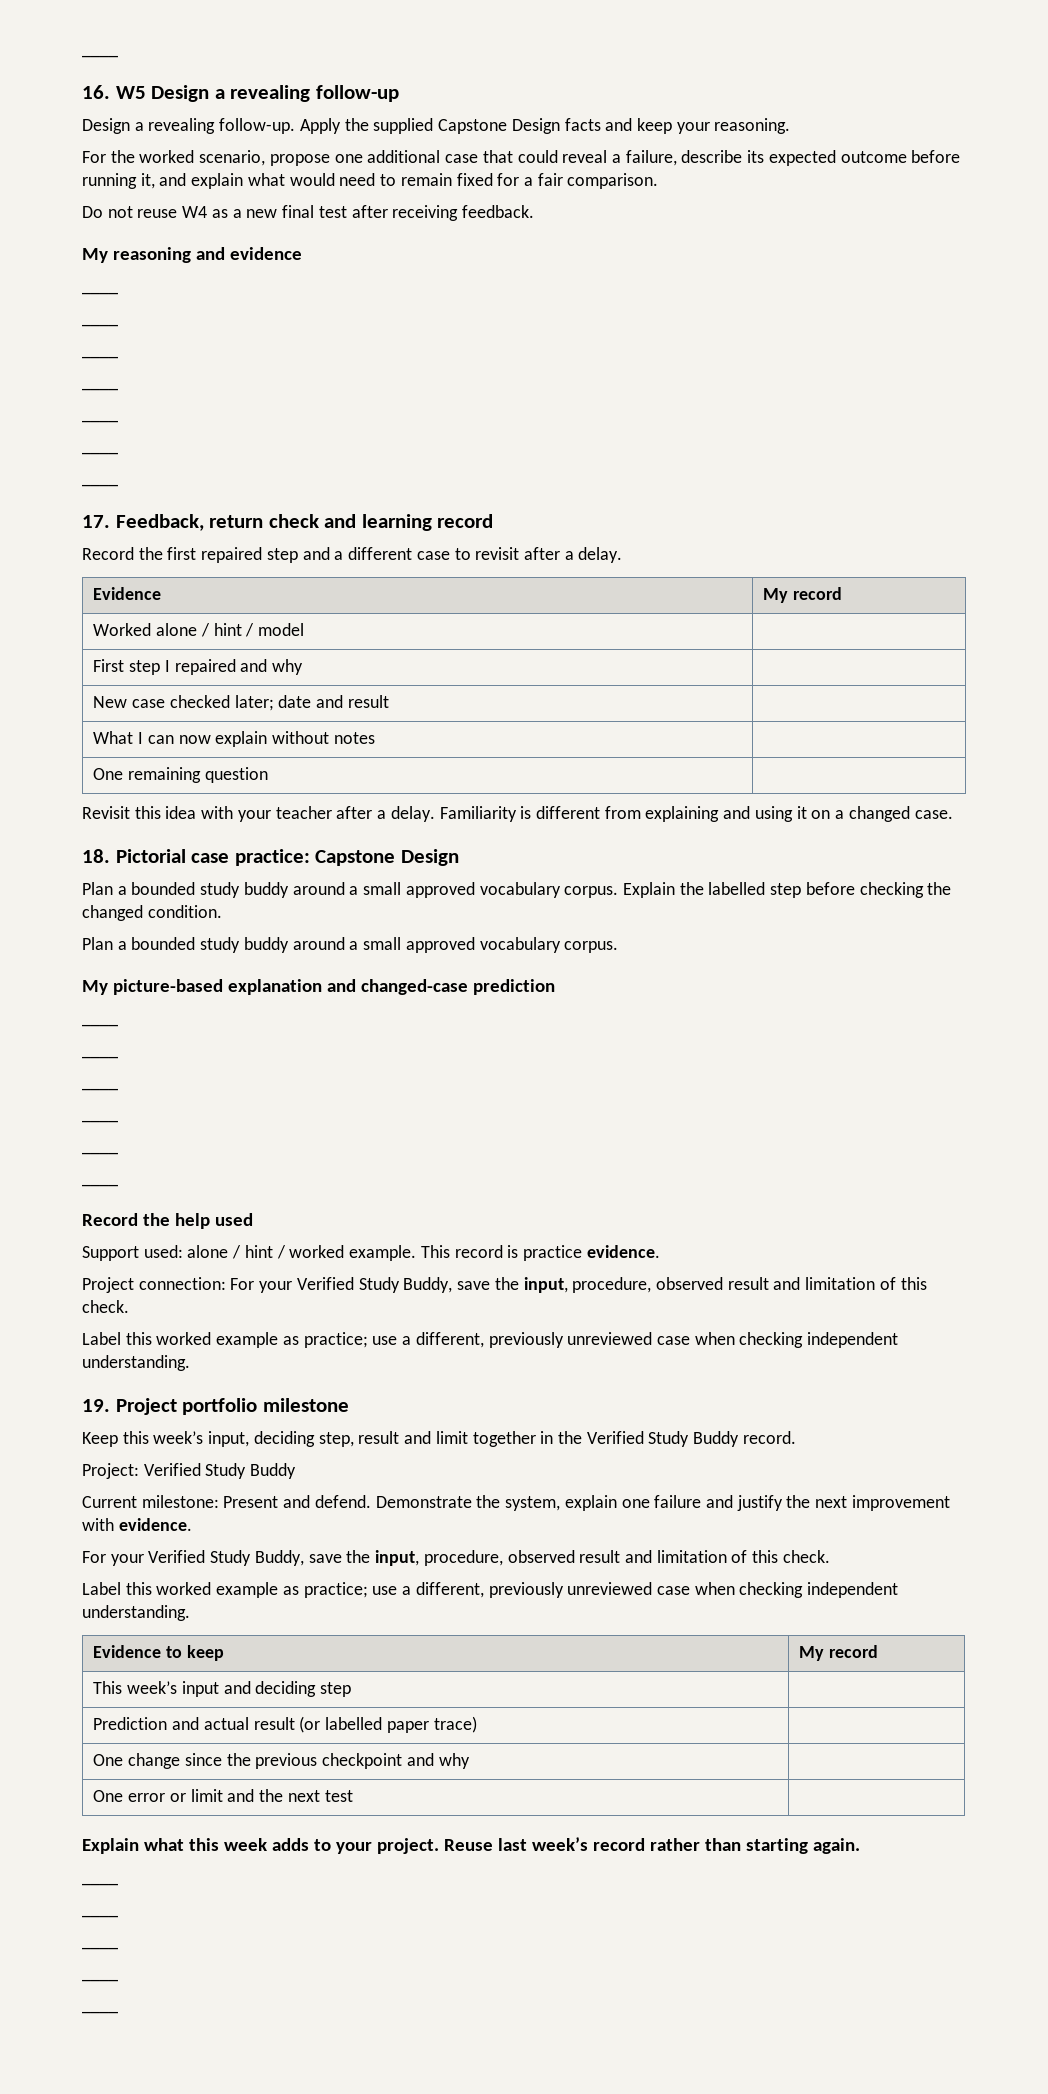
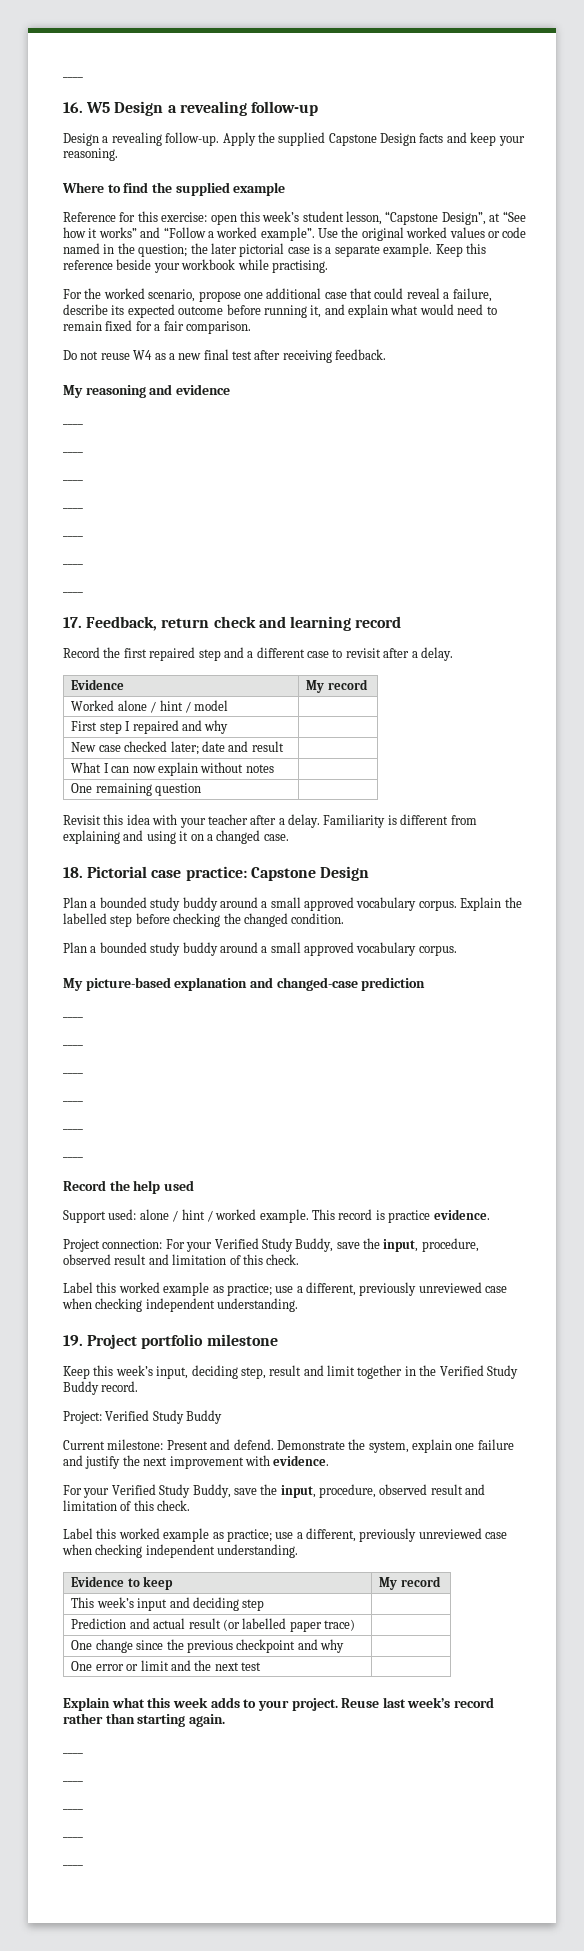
(791, 126) none -> [62,182,286,196] [63,211,526,225] [63,227,527,241] [63,243,486,257] [63,259,328,273] // Where to find the supplied example // Reference for this exercise: open this week’s student lesson, “Capstone Design”, at “See how it works” and “Follow a worked example”. Use the original worked values or code named in the question; the later pictorial case is a separate example. Keep this reference beside your workbook while practising.

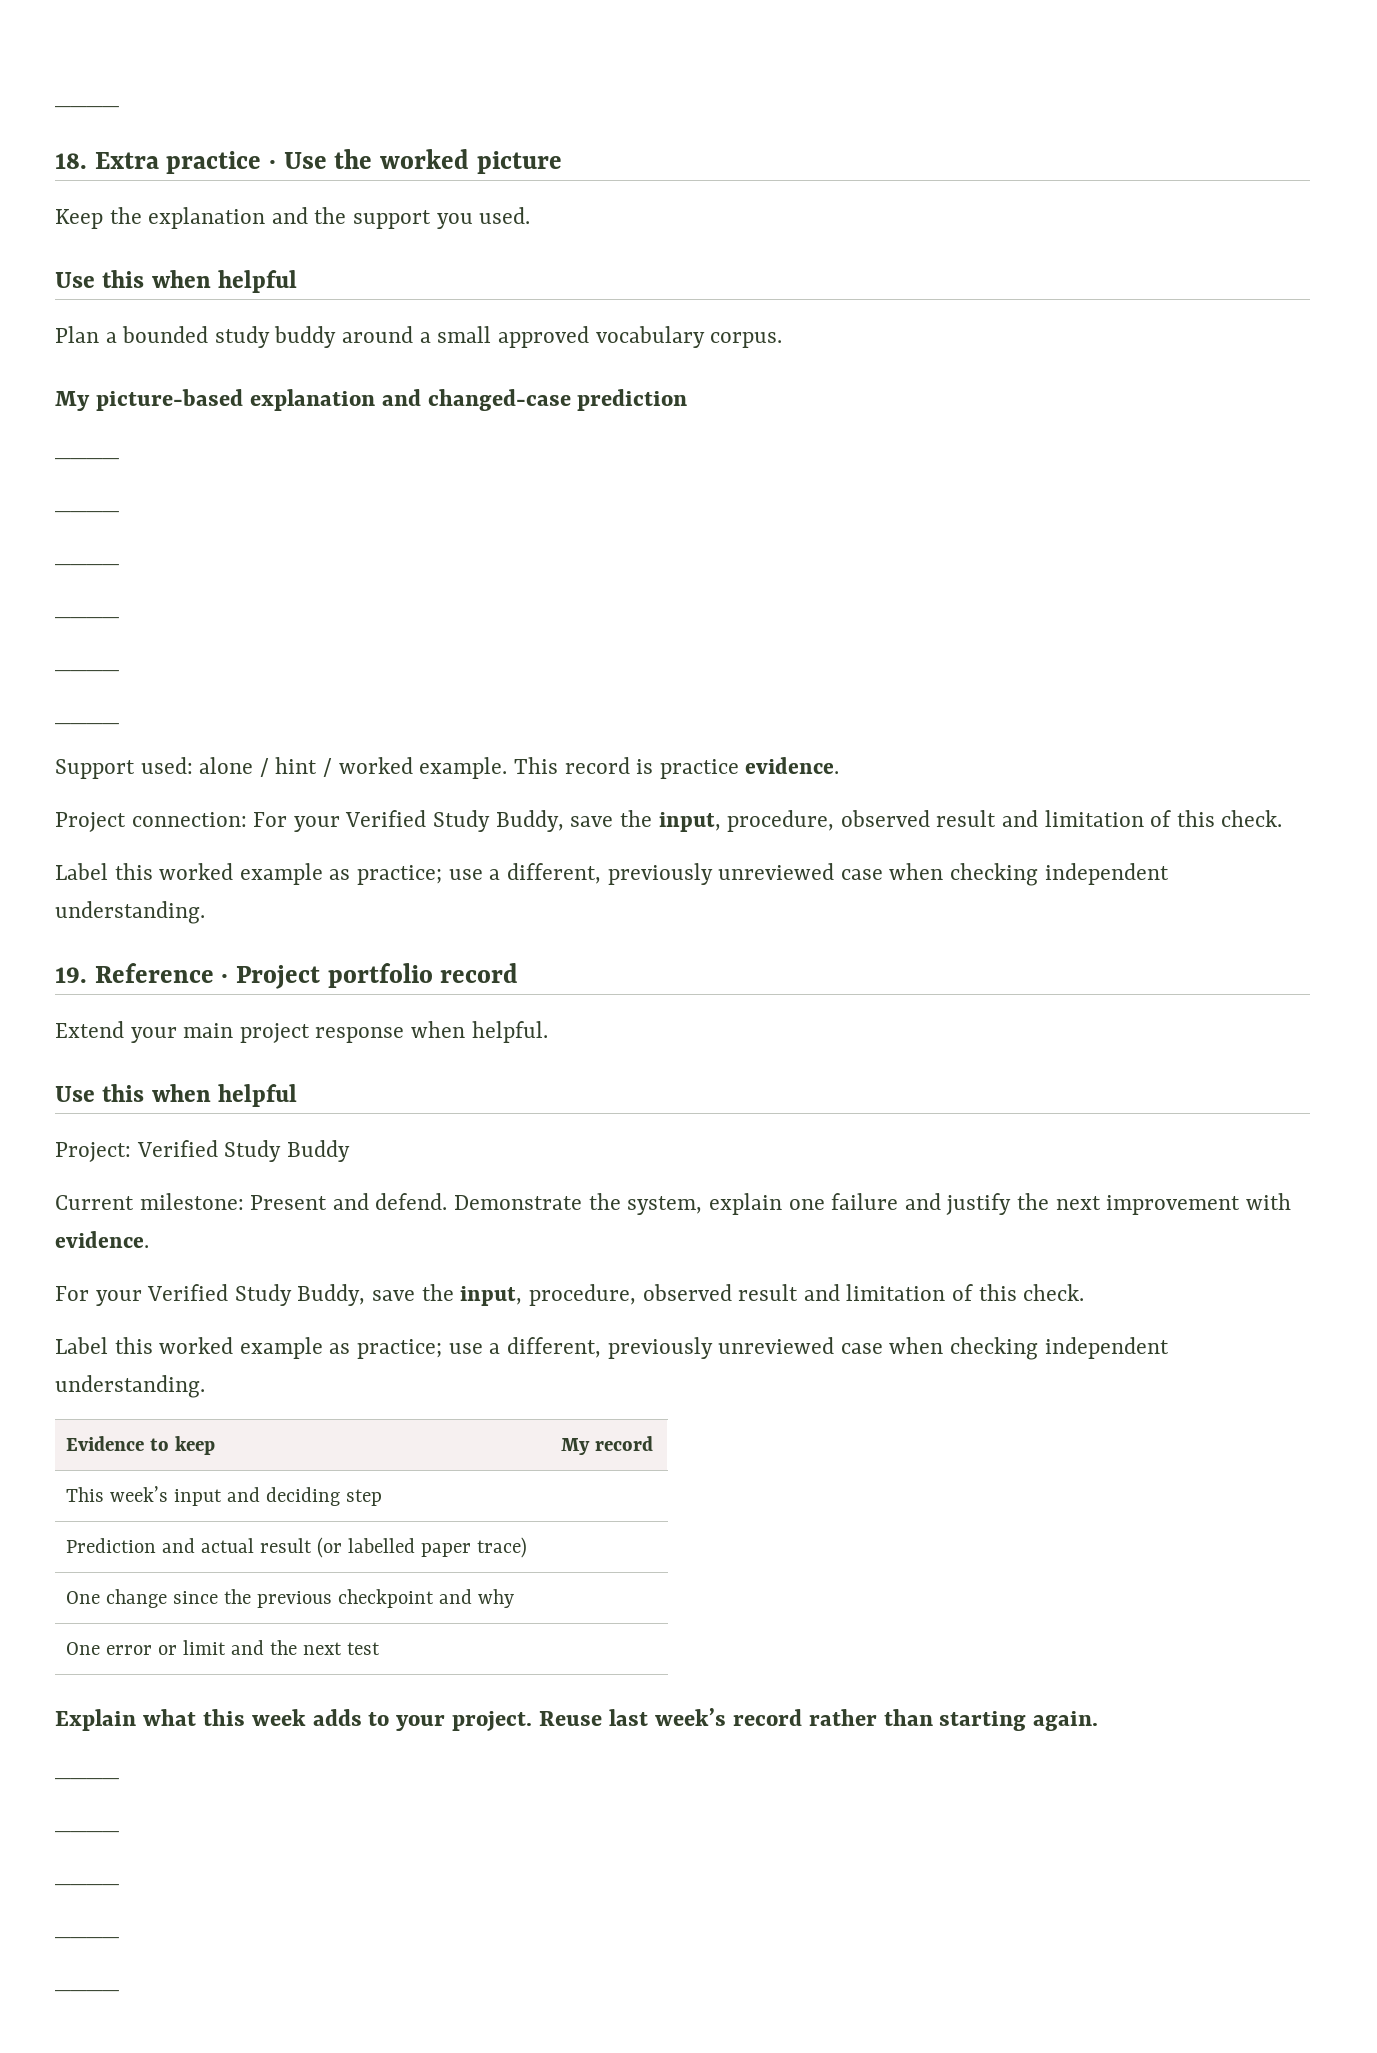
[63,76,83,78] [63,101,318,116] [63,132,525,146] [63,148,118,161] [62,182,286,196] [63,211,526,225] [63,227,527,241] [63,243,486,257] [63,259,328,273] [63,288,492,302] [63,304,497,318] [63,320,251,334] [63,349,387,363] [63,384,230,398] [63,423,83,425] [63,451,83,453] [63,479,83,481] [63,507,83,509] [63,535,83,537] [63,563,83,565] [63,591,83,593] [63,616,402,631] [63,647,453,661] [71,679,125,690] [306,679,368,693] [71,700,229,713] [71,720,229,734] [71,741,284,755] [71,762,274,776] [71,783,202,796] [63,814,477,828] [63,830,289,844] [63,866,369,881] [63,897,522,911] [63,913,345,927] ____ // 16. W5 Design a revealing follow-up // Design a revealing follow-up. Apply the supplied Capstone Design facts and keep your reasoning. // Where to find the supplied example // Reference for this exercise: open this week’s student lesson, “Capstone Design”, at “See how it works” and “Follow a worked example”. Use the original worked values or code named in the question; the later pictorial case is a separate example. Keep this reference beside your workbook while practising. // For the worked scenario, propose one additional case that could reveal a failure, describe its expected outcome before running it, and explain what would need to remain fixed for a fair comparison. // Do not reuse W4 as a new final test after receiving feedback. // My reasoning and evidence // ____ // ____ // ____ // ____ // ____ // ____ // ____ // 17. Feedback, return check and learning record // Record the first repaired step and a different case to revisit after a delay. // Evidence | My record // Worked alone / hint / model | // First step I repaired and why | // New case checked later; date and result | // What I can now explain without notes | // One remaining question | // Revisit this idea with your teacher after a delay. Familiarity is different from explaining and using it on a changed case. // 18. Pictorial case practice: Capstone Design // Plan a bounded study buddy around a small approved vocabulary corpus. Explain the labelled step before checking the changed condition. -> [55,104,119,108] [55,149,562,174] [55,207,531,229] [55,270,297,293] ____ // 18. Extra practice · Use the worked picture // Keep the explanation and the support you used. // Use this when helpful
[63,1180,194,1194] // Record the help used -> (119, 723) none
[87,1334,278,1349] [63,1365,518,1379] [63,1381,139,1395] Project portfolio milestone // Keep this week’s input, deciding step, result and limit together in the Verified Study Buddy record. -> [94,963,519,989] [55,1021,548,1043] [55,1084,297,1107] Reference · Project portfolio record // Extend your main project response when helpful. // Use this when helpful

